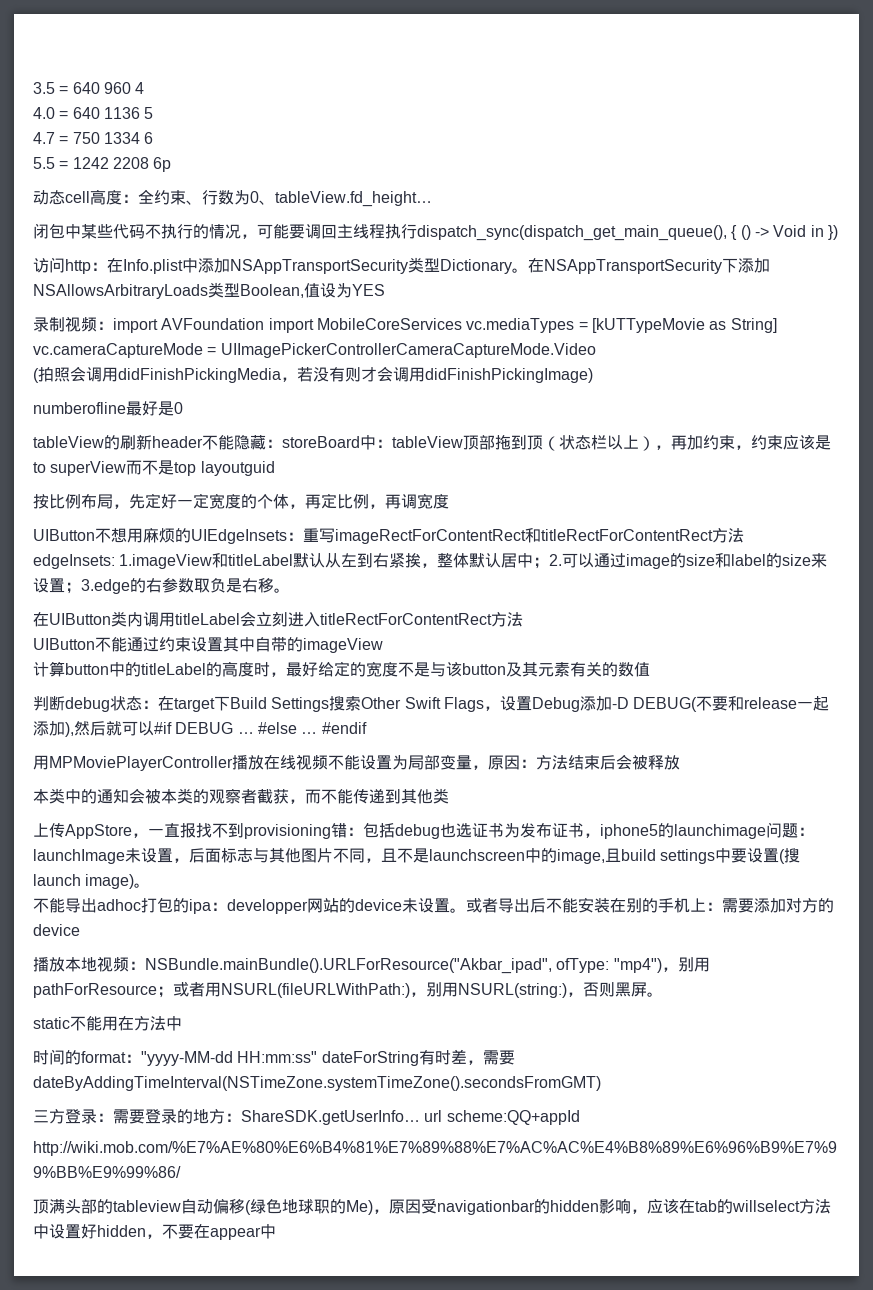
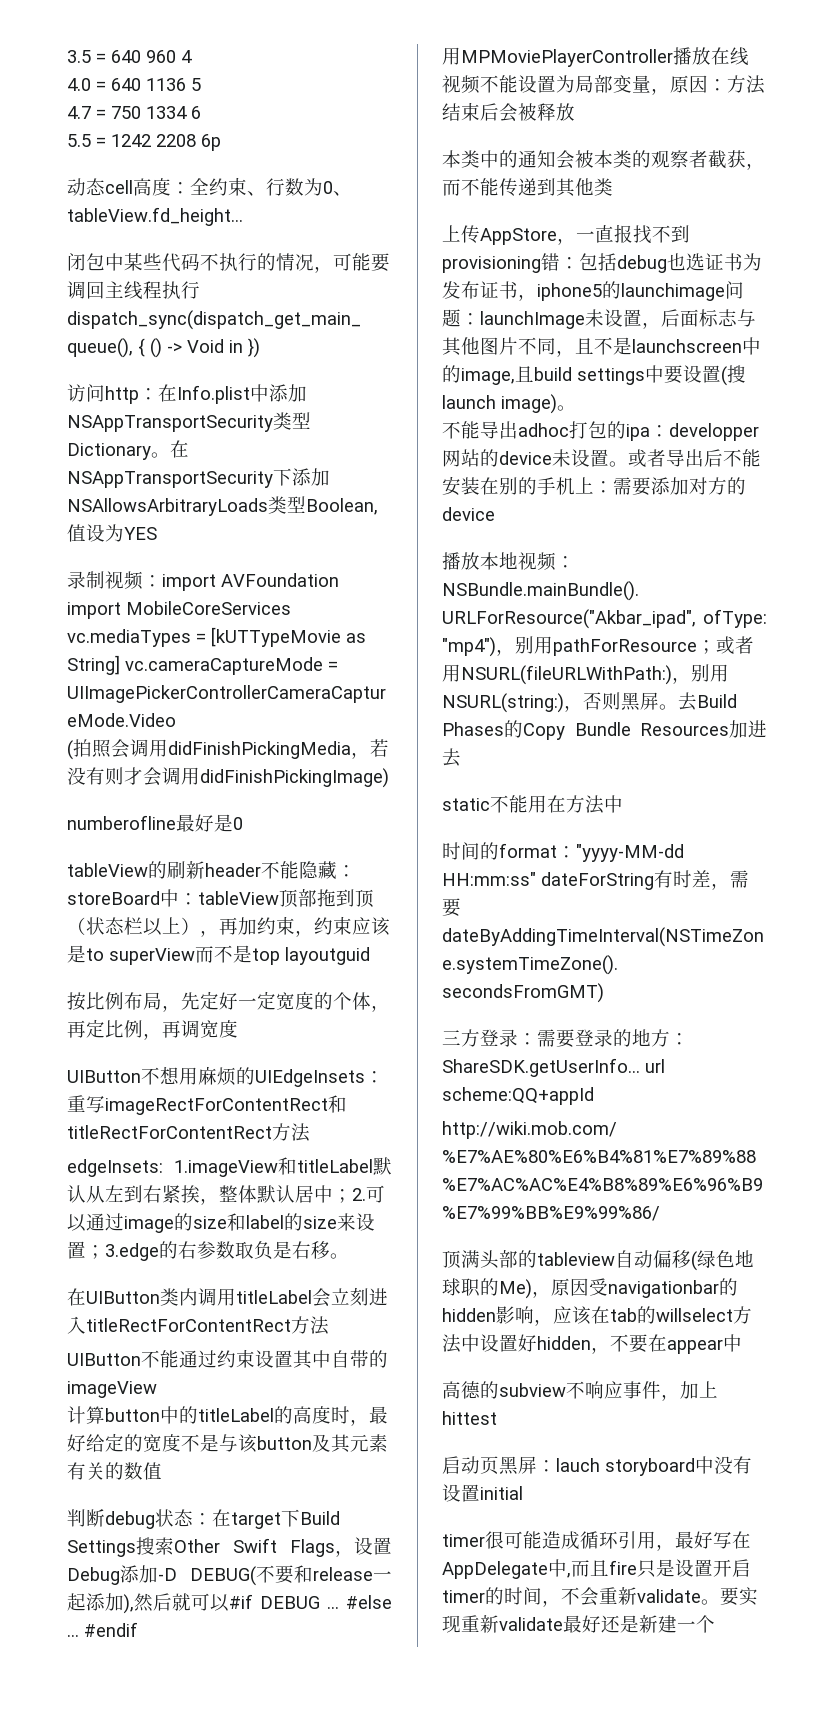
(663, 994) none -> [678,692,737,711] [442,720,767,740] [442,748,461,767] 去Build Phases的Copy Bundle Resources加进去
(276, 1231) none -> [442,1381,718,1401] [442,1411,497,1425] [442,1456,752,1476] [442,1484,523,1502] [442,1531,751,1551] [442,1559,751,1579] [442,1587,758,1607] [442,1615,715,1633] // 高德的subview不响应事件，加上hittest // 启动页黑屏：lauch storyboard中没有设置initial // timer很可能造成循环引用，最好写在AppDelegate中,而且fire只是设置开启timer的时间，不会重新validate。要实现重新validate最好还是新建一个

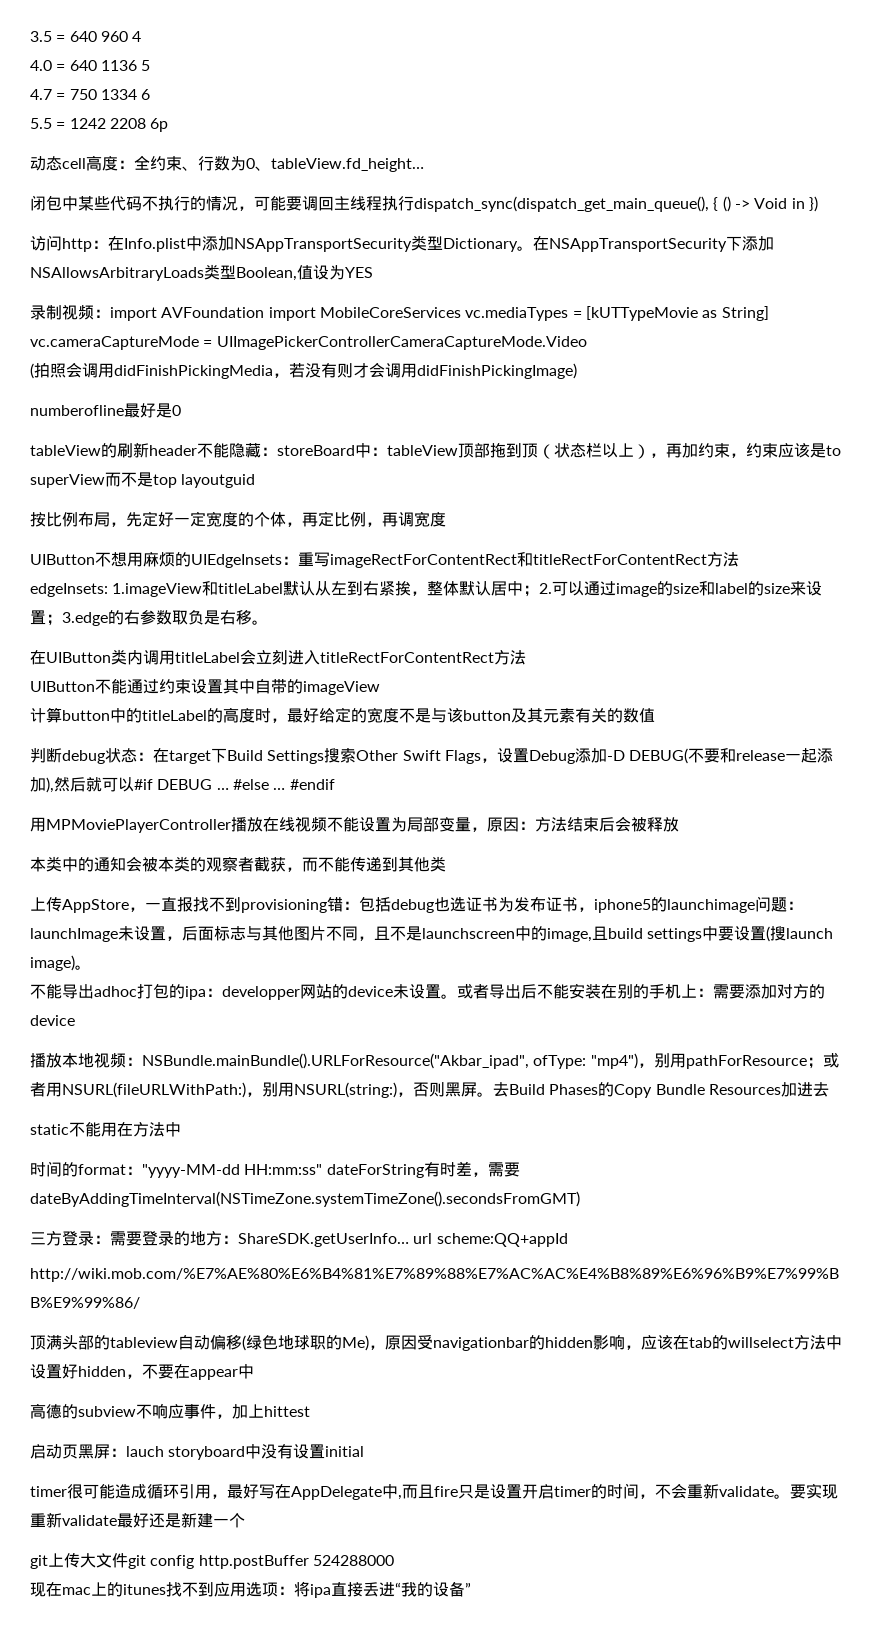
(715, 1624) none -> [30,1553,394,1569] [30,1581,471,1598] // git上传大文件git config http.postBuffer 524288000 // 现在mac上的itunes找不到应用选项：将ipa直接丢进“我的设备”

